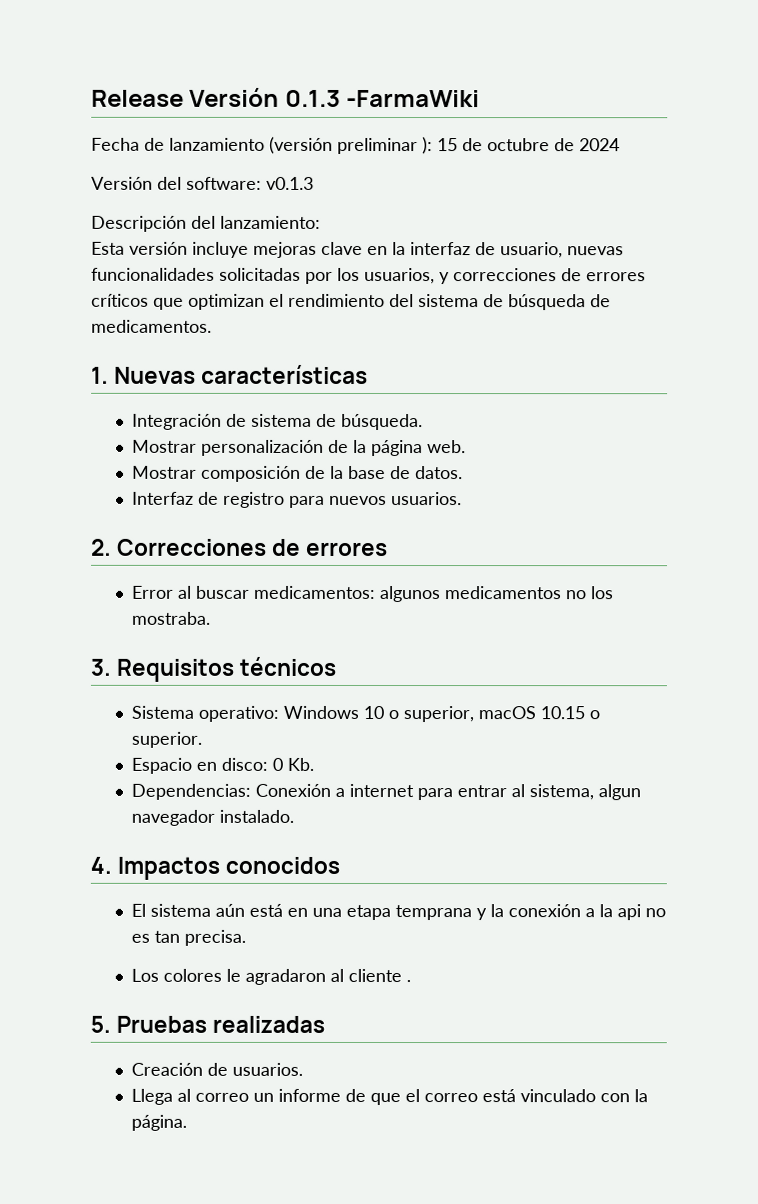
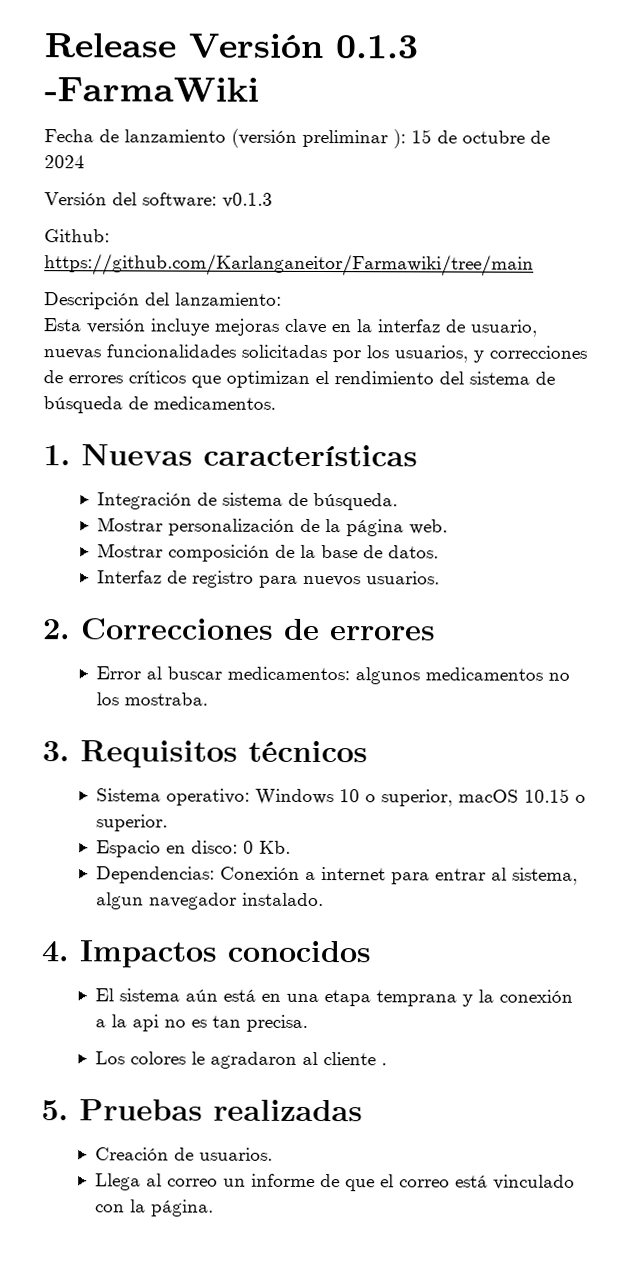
(314, 183) none -> [44,229,110,243] [44,253,534,277] // Github: https://github.com/Karlanganeitor/Farmawiki/tree/main

